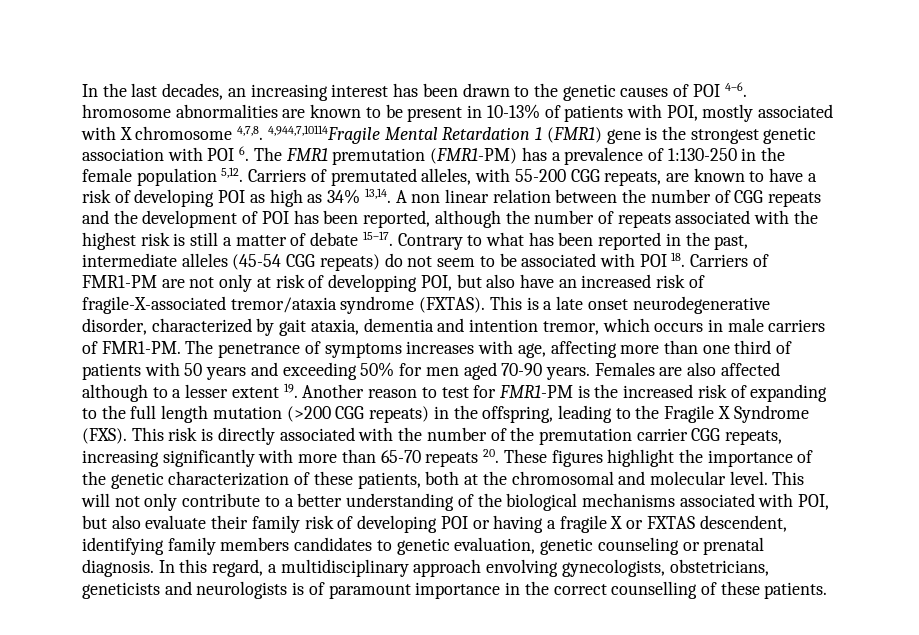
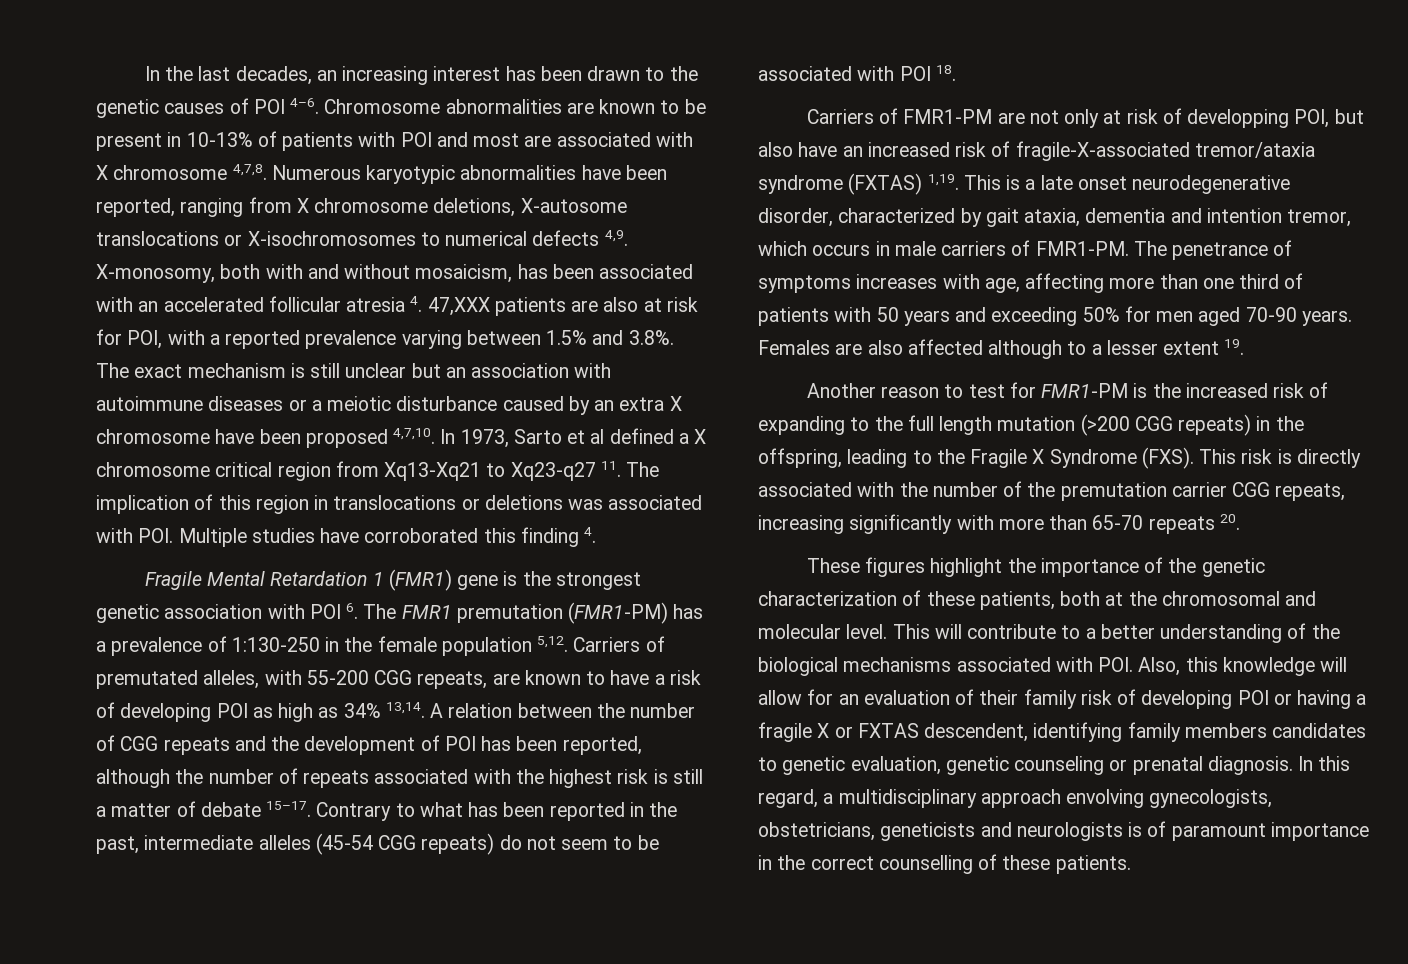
[82,104,171,118] hromosome -> [324,99,441,114] Chromosome
[666,104,754,122] POI, mostly -> [400,132,552,147] POI and most are
[267,125,380,144] 4,944,7,10114Fragile -> [271,165,667,184] [96,197,627,217] [96,230,628,246] [96,264,694,283] [96,296,698,316] [96,329,674,349] [96,363,612,378] [96,396,682,415] [96,428,707,448] [96,461,660,481] [96,494,703,514] [96,527,597,547] [144,571,202,590] Numerous karyotypic abnormalities have been reported, ranging from X chromosome deletions, X-autosome translocations or X-isochromosomes to numerical defects 4,9. X-monosomy, both with and without mosaicism, has been associated with an accelerated follicular atresia 4. 47,XXX patients are also at risk for POI, with a reported prevalence varying between 1.5% and 3.8%. The exact mechanism is still unclear but an association with autoimmune diseases or a meiotic disturbance caused by an extra X chromosome have been proposed 4,7,10. In 1973, Sarto et al defined a X chromosome critical region from Xq13-Xq21 to Xq23-q27 11. The implication of this region in translocations or deletions was associated with POI. Multiple studies have corroborated this finding 4. // Fragile
[411,189,489,203] non linear -> (444, 710) none
(686, 259) none -> (956, 73) //
[419,297,486,313] (FXTAS). -> [848,173,959,195] (FXTAS) 1,19.
(298, 390) none -> (1245, 347) //
(500, 456) none -> (1240, 522) //
[114,493,178,511] not only -> (962, 631) none
[798,494,830,510] [82,515,207,529] POI, but also evaluate -> [1098,657,1348,676] [758,689,975,705] POI. Also, this knowledge will allow for an evaluation of

